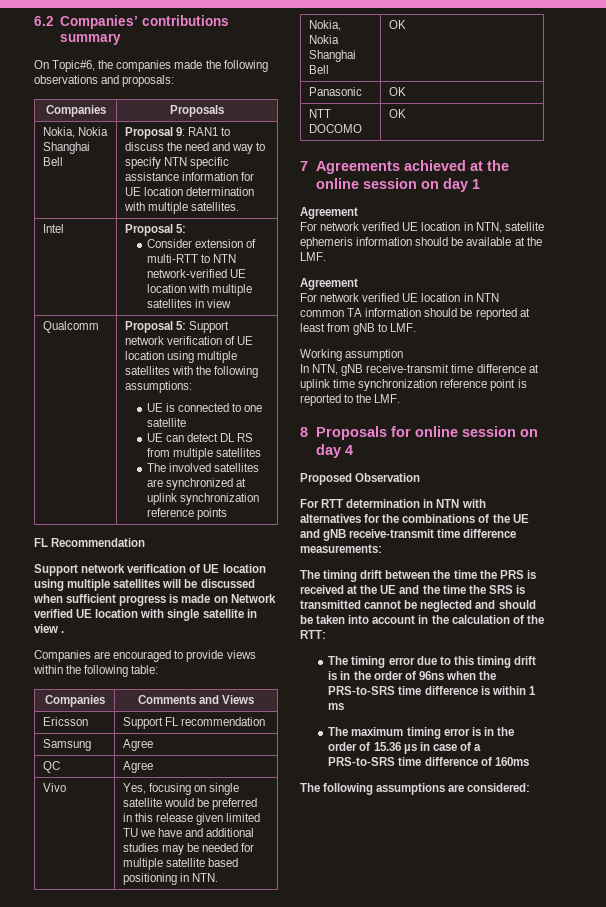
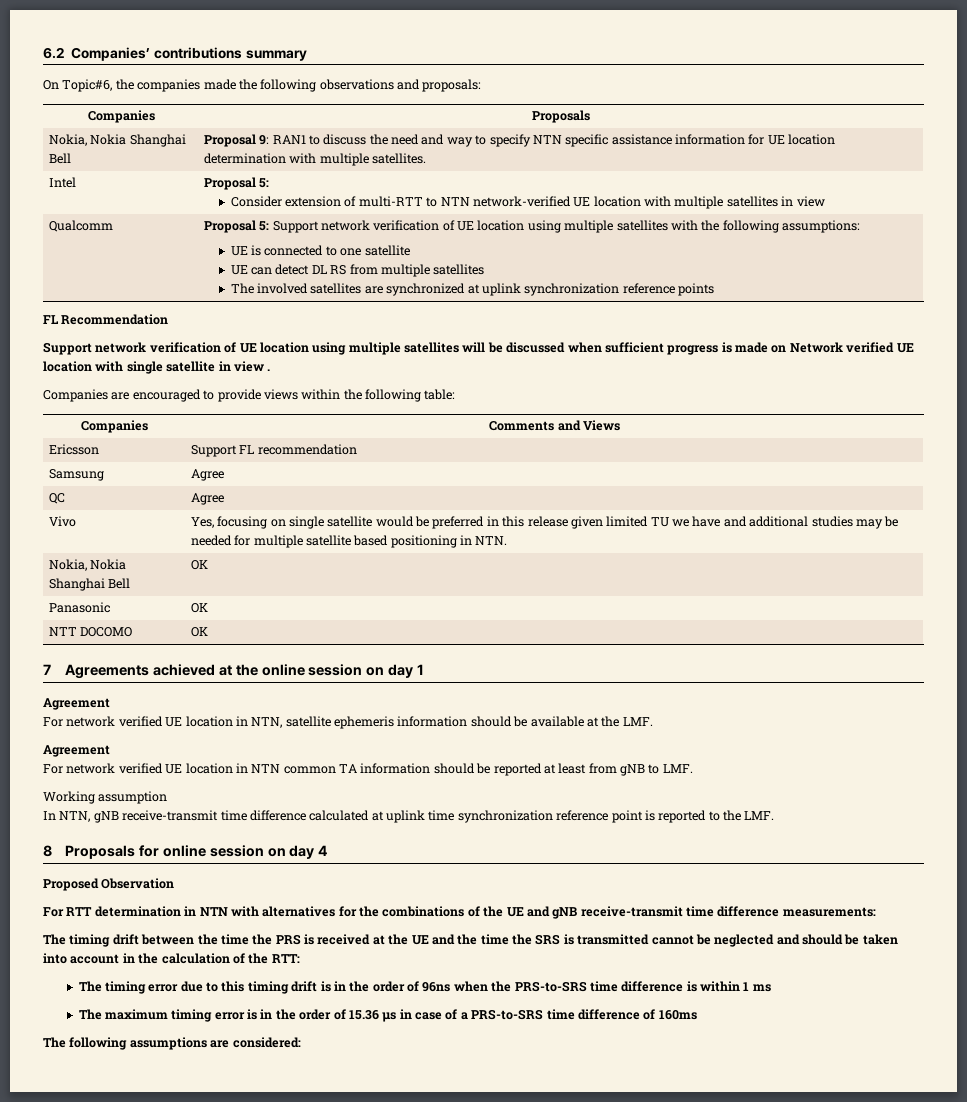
(526, 368) none -> [309,810,370,821] calculated

